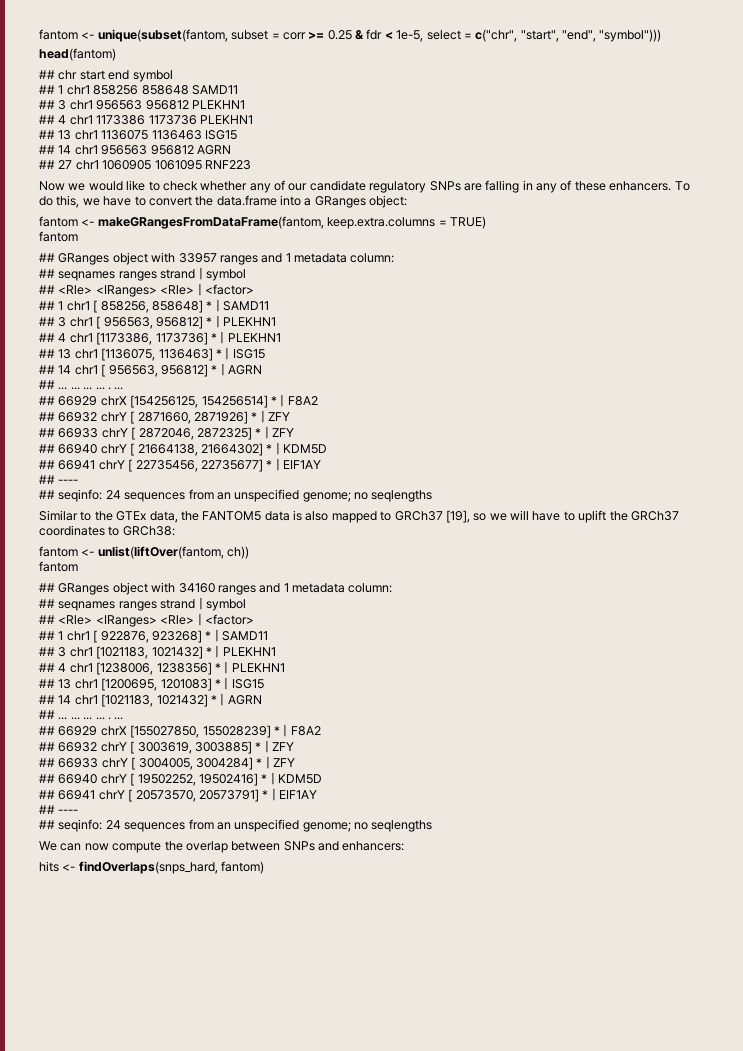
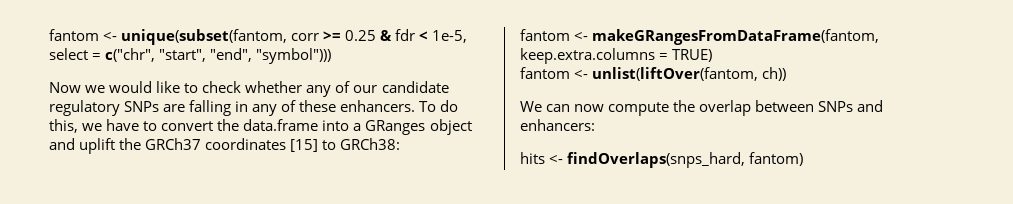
[231,30,280,40] subset = -> (288, 37) none
[39,48,116,61] [39,70,173,82] [39,85,238,95] [39,100,245,110] [39,115,253,125] [39,130,237,140] [39,145,231,155] [39,160,251,170] // head(fantom) // ## chr start end symbol // ## 1 chr1 858256 858648 SAMD11 // ## 3 chr1 956563 956812 PLEKHN1 // ## 4 chr1 1173386 1173736 PLEKHN1 // ## 13 chr1 1136075 1136463 ISG15 // ## 14 chr1 956563 956812 AGRN // ## 27 chr1 1060905 1061095 RNF223 -> (332, 56) none
[369,195,408,208] object: -> [429,119,472,135] [49,138,401,154] object and uplift the GRCh37 coordinates [15] to GRCh38:
[39,252,395,265] [39,267,246,281] [39,283,254,297] [39,299,269,313] [39,315,276,329] [39,331,281,345] [39,347,265,361] [39,363,262,377] [39,380,124,390] [39,394,318,408] [39,410,290,424] [39,426,294,440] [39,442,327,456] [39,458,321,472] [39,475,79,484] [39,489,433,502] [39,510,679,523] [39,525,175,536] [39,546,250,559] [39,561,78,572] [39,582,393,595] [39,597,246,611] [39,613,254,627] [39,629,268,643] [39,645,276,659] [39,661,285,675] [39,677,264,691] [39,693,262,707] [39,710,124,720] [39,724,321,738] [39,740,294,754] [39,756,295,770] [39,772,322,786] [39,788,317,802] [39,805,79,814] [39,819,433,832] // ## GRanges object with 33957 ranges and 1 metadata column: // ## seqnames ranges strand | symbol // ## <Rle> <IRanges> <Rle> | <factor> // ## 1 chr1 [ 858256, 858648] * | SAMD11 // ## 3 chr1 [ 956563, 956812] * | PLEKHN1 // ## 4 chr1 [1173386, 1173736] * | PLEKHN1 // ## 13 chr1 [1136075, 1136463] * | ISG15 // ## 14 chr1 [ 956563, 956812] * | AGRN // ## ... ... ... ... . ... // ## 66929 chrX [154256125, 154256514] * | F8A2 // ## 66932 chrY [ 2871660, 2871926] * | ZFY // ## 66933 chrY [ 2872046, 2872325] * | ZFY // ## 66940 chrY [ 21664138, 21664302] * | KDM5D // ## 66941 chrY [ 22735456, 22735677] * | EIF1AY // ## ---- // ## seqinfo: 24 sequences from an unspecified genome; no seqlengths // Similar to the GTEx data, the FANTOM5 data is also mapped to GRCh37 [19], so we will have to uplift the GRCh37 coordinates to GRCh38: // fantom <- unlist(liftOver(fantom, ch)) // fantom // ## GRanges object with 34160 ranges and 1 metadata column: // ## seqnames ranges strand | symbol // ## <Rle> <IRanges> <Rle> | <factor> // ## 1 chr1 [ 922876, 923268] * | SAMD11 // ## 3 chr1 [1021183, 1021432] * | PLEKHN1 // ## 4 chr1 [1238006, 1238356] * | PLEKHN1 // ## 13 chr1 [1200695, 1201083] * | ISG15 // ## 14 chr1 [1021183, 1021432] * | AGRN // ## ... ... ... ... . ... // ## 66929 chrX [155027850, 155028239] * | F8A2 // ## 66932 chrY [ 3003619, 3003885] * | ZFY // ## 66933 chrY [ 3004005, 3004284] * | ZFY // ## 66940 chrY [ 19502252, 19502416] * | KDM5D // ## 66941 chrY [ 20573570, 20573791] * | EIF1AY // ## ---- // ## seqinfo: 24 sequences from an unspecified genome; no seqlengths -> [574,67,787,81] <- unlist(liftOver(fantom, ch))

